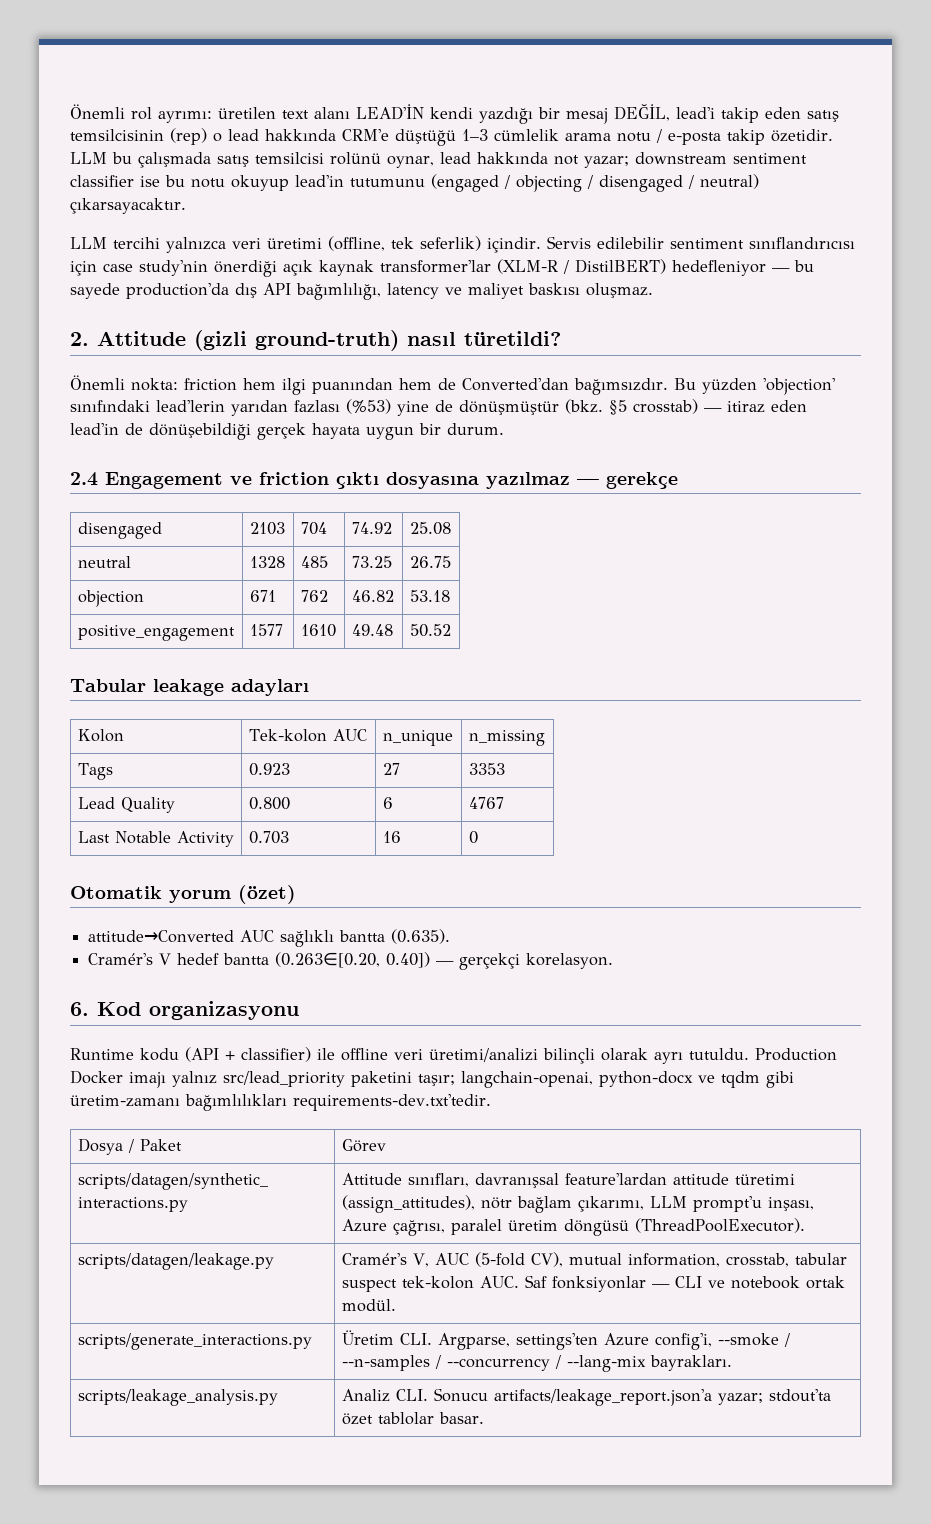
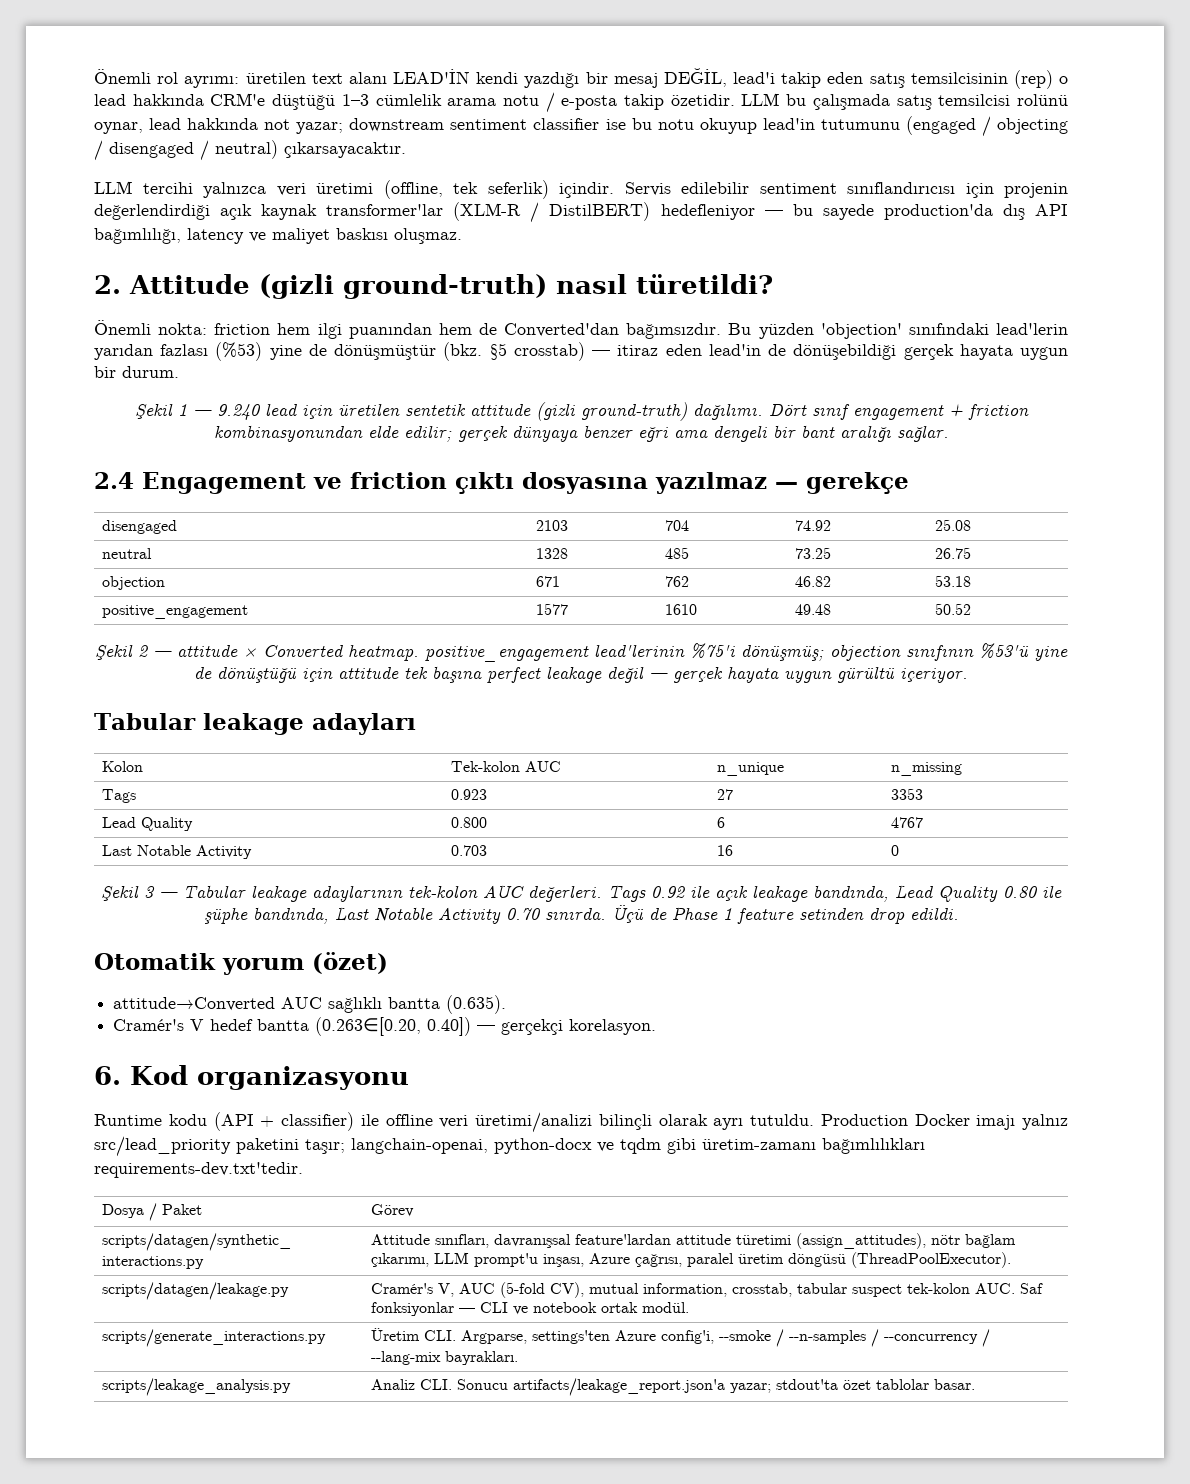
[103,260,277,277] case study'nin önerdiği -> [1004,183,1068,198] [94,204,210,220] projenin değerlendirdiği
(504, 429) none -> [134,402,1029,421] [213,425,949,442] // Şekil 1 — 9.240 lead için üretilen sentetik attitude (gizli ground-truth) dağılımı. Dört sınıf engagement + friction kombinasyonundan elde edilir; gerçek dünyaya benzer eğri ama dengeli bir bant aralığı sağlar.
(451, 630) none -> [95,643,1068,662] [194,666,968,683] // Şekil 2 — attitude × Converted heatmap. positive_engagement lead'lerinin %75'i dönüşmüş; objection sınıfının %53'ü yine de dönüştüğü için attitude tek başına perfect leakage değil — gerçek hayata uygun gürültü içeriyor.
(478, 837) none -> [101,885,1062,902] [203,905,959,924] // Şekil 3 — Tabular leakage adaylarının tek-kolon AUC değerleri. Tags 0.92 ile açık leakage bandında, Lead Quality 0.80 ile şüphe bandında, Last Notable Activity 0.70 sınırda. Üçü de Phase 1 feature setinden drop edildi.

